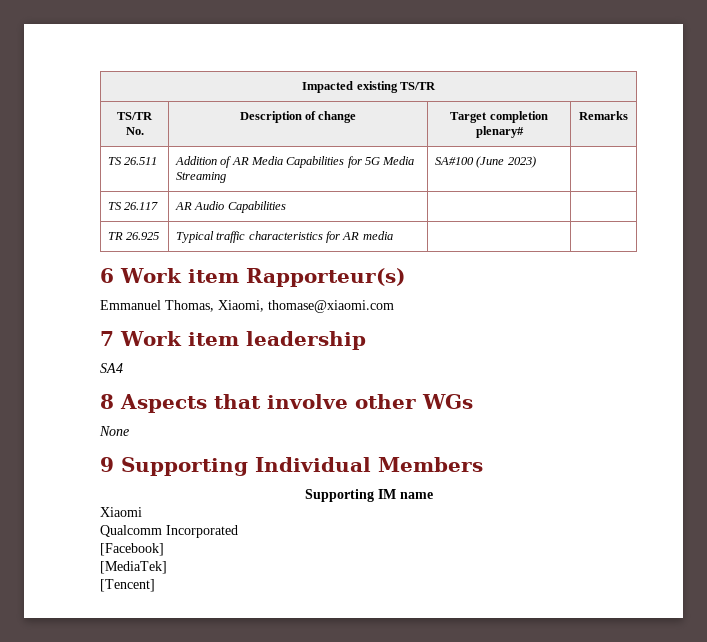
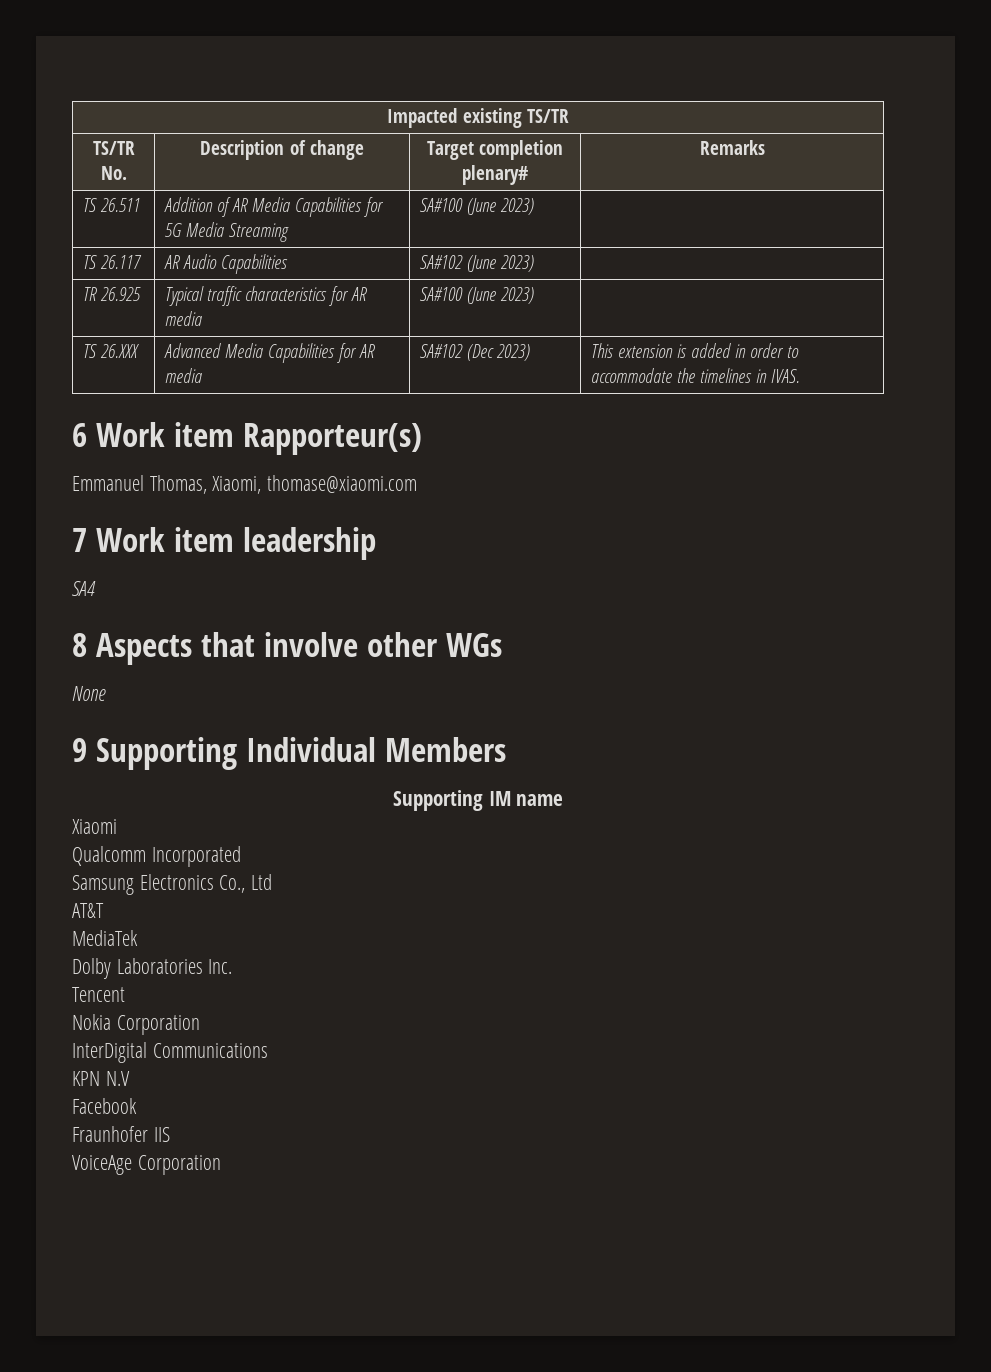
(286, 207) none -> [419,255,534,272] SA#102 (June 2023)
(393, 235) | -> [419,287,534,304] [82,344,139,358] [163,343,376,363] [164,368,202,383] [419,344,530,361] [590,343,800,358] [590,368,801,383] SA#100 (June 2023) | // TS 26.XXX | Advanced Media Capabilities for AR media | SA#102 (Dec 2023) | This extension is added in order to accommodate the timelines in IVAS.
[100,543,164,556] [100,561,167,574] [100,579,155,592] [Facebook] // [MediaTek] // [Tencent] -> [72,874,273,895] [72,903,104,918] [72,930,138,946] [72,958,233,979] [72,987,125,1002] [72,1014,200,1035] [72,1042,268,1063] [72,1071,130,1086] [72,1098,137,1114] [72,1126,170,1142] [72,1155,221,1175] Samsung Electronics Co., Ltd // AT&T // MediaTek // Dolby Laboratories Inc. // Tencent // Nokia Corporation // InterDigital Communications // KPN N.V // Facebook // Fraunhofer IIS // VoiceAge Corporation

